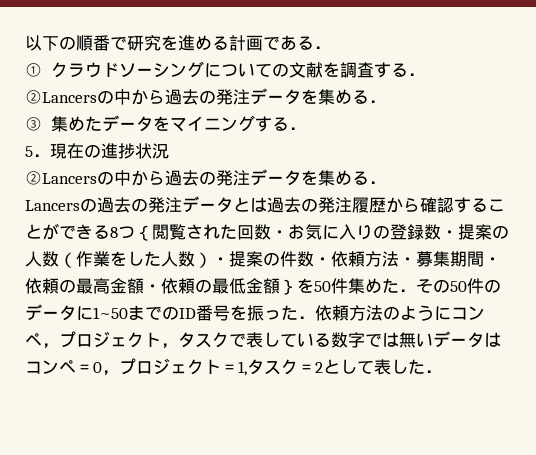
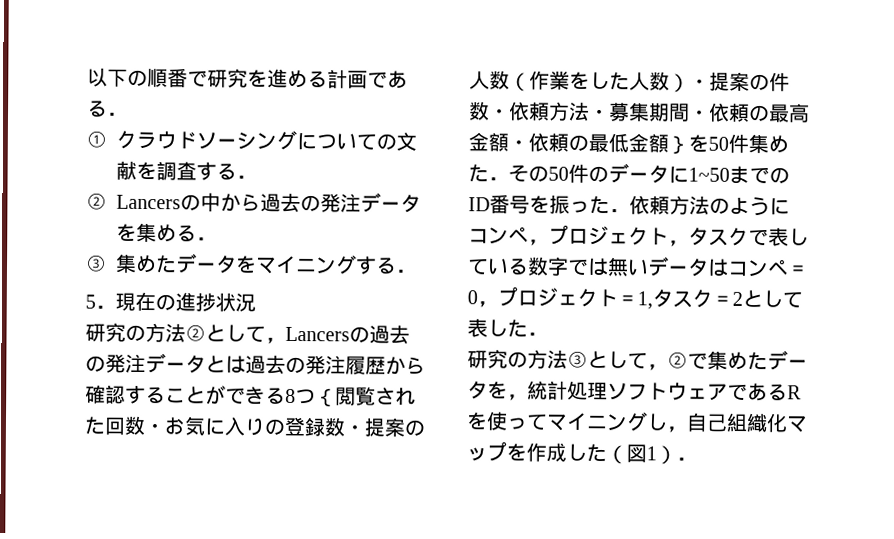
[25,90,97,104] ②Lancers -> [86,192,181,210] ② Lancers
[25,169,386,186] ②Lancersの中から過去の発注データを集める． // -> [85,322,286,344] 研究の方法②として，
(442, 371) none -> [467,349,808,371] [467,380,802,402] [466,411,808,433] [466,441,697,465] // 研究の方法③として，②で集めたデータを，統計処理ソフトウェアであるRを使ってマイニングし，自己組織化マップを作成した（図1）．

